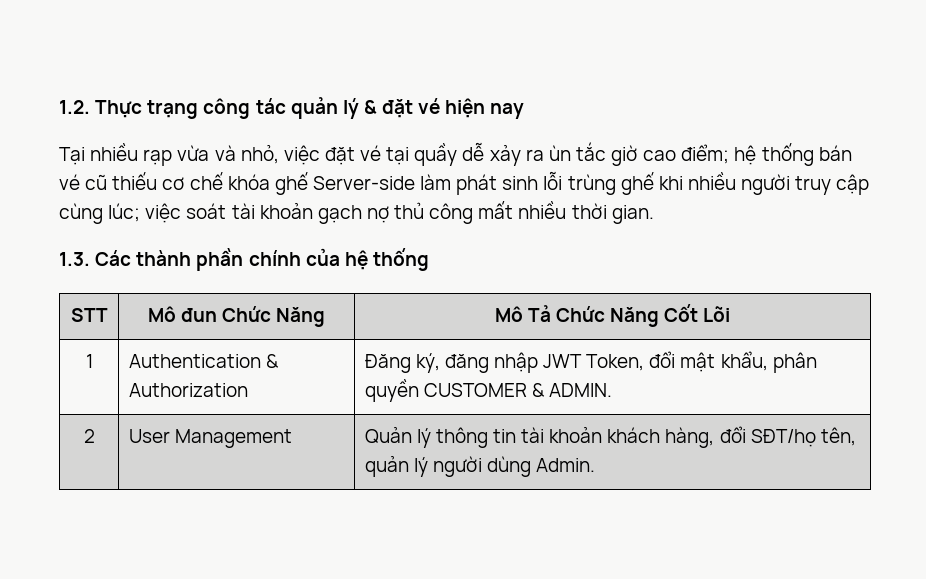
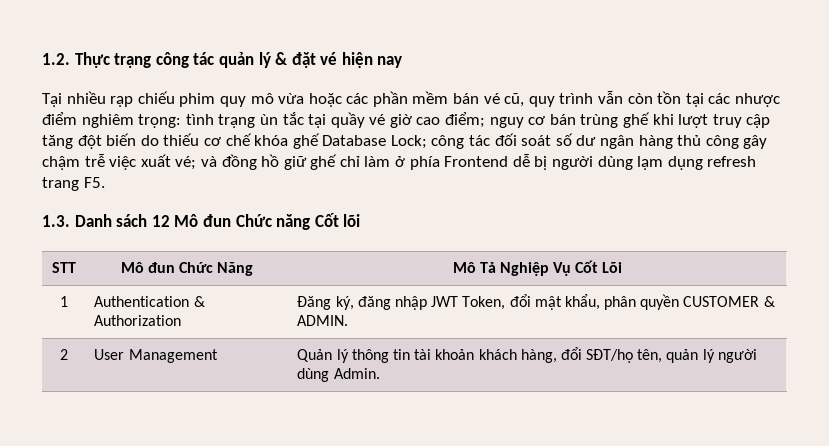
[177,142,852,166] [59,174,108,190] vừa và nhỏ, việc đặt vé tại quầy dễ xảy ra ùn tắc giờ cao điểm; hệ thống bán vé cũ -> [137,91,780,107] [42,112,771,128] [42,133,159,149] chiếu phim quy mô vừa hoặc các phần mềm bán vé cũ, quy trình vẫn còn tồn tại các nhược điểm nghiêm trọng: tình trạng ùn tắc tại quầy vé giờ cao điểm; nguy cơ bán trùng ghế khi lượt truy cập tăng đột biến do
[312,171,870,195] [59,201,654,224] [59,248,429,271] Server-side làm phát sinh lỗi trùng ghế khi nhiều người truy cập cùng lúc; việc soát tài khoản gạch nợ thủ công mất nhiều thời gian. // 1.3. Các thành phần chính của hệ thống -> [322,133,768,149] [42,154,757,170] [42,177,105,191] [42,213,361,230] Database Lock; công tác đối soát số dư ngân hàng thủ công gây chậm trễ việc xuất vé; và đồng hồ giữ ghế chỉ làm ở phía Frontend dễ bị người dùng lạm dụng refresh trang F5. // 1.3. Danh sách 12 Mô đun Chức năng Cốt lõi
[555,306,660,327] Chức Năng -> [499,262,572,276] Nghiệp Vụ

